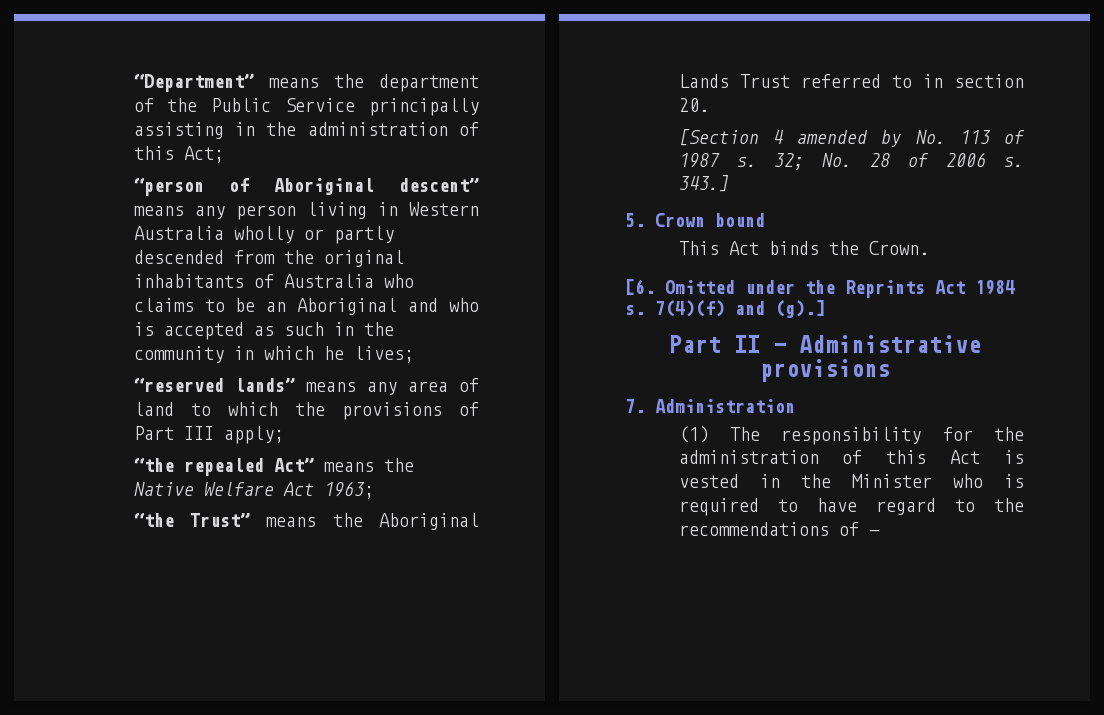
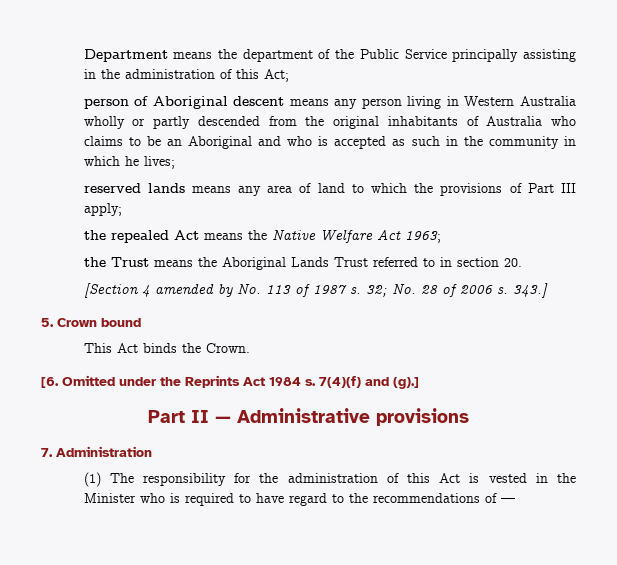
[133,74,254,92] “Department” -> [83,49,168,62] Department
[133,178,204,196] “person -> [83,99,129,109] person
[399,178,479,192] descent” -> [233,96,285,106] descent
[133,378,295,392] “reserved lands” -> [83,183,185,193] reserved lands
[133,458,314,476] “the repealed Act” -> [83,230,199,243] the repealed Act
[133,513,250,527] “the Trust” -> [83,257,149,267] the Trust

